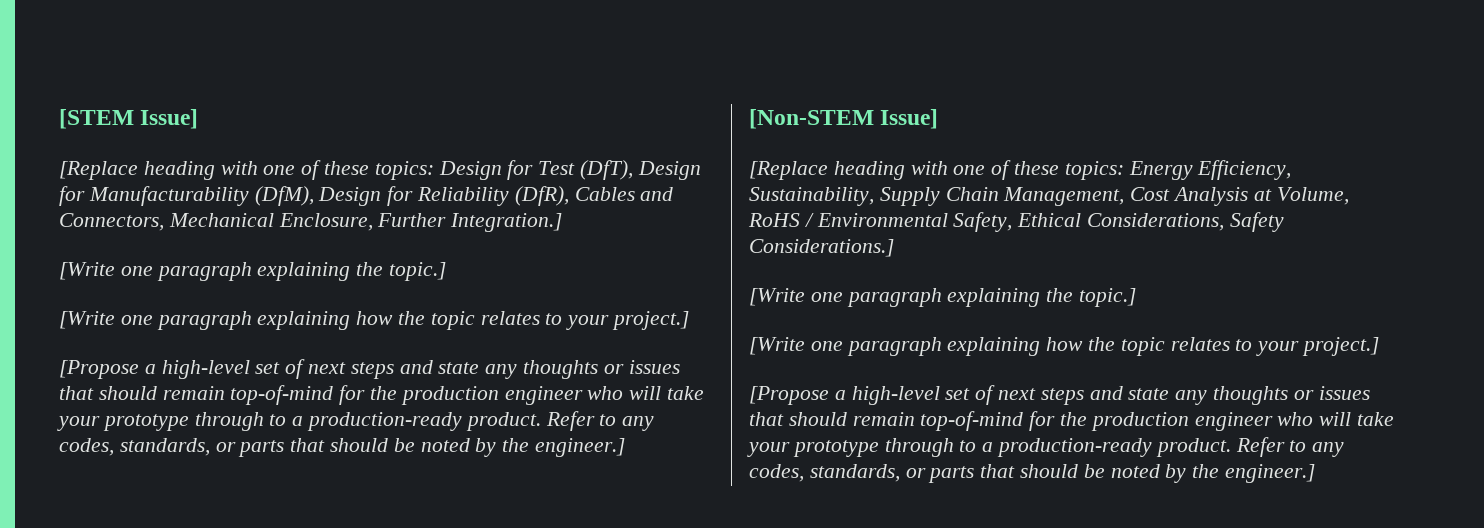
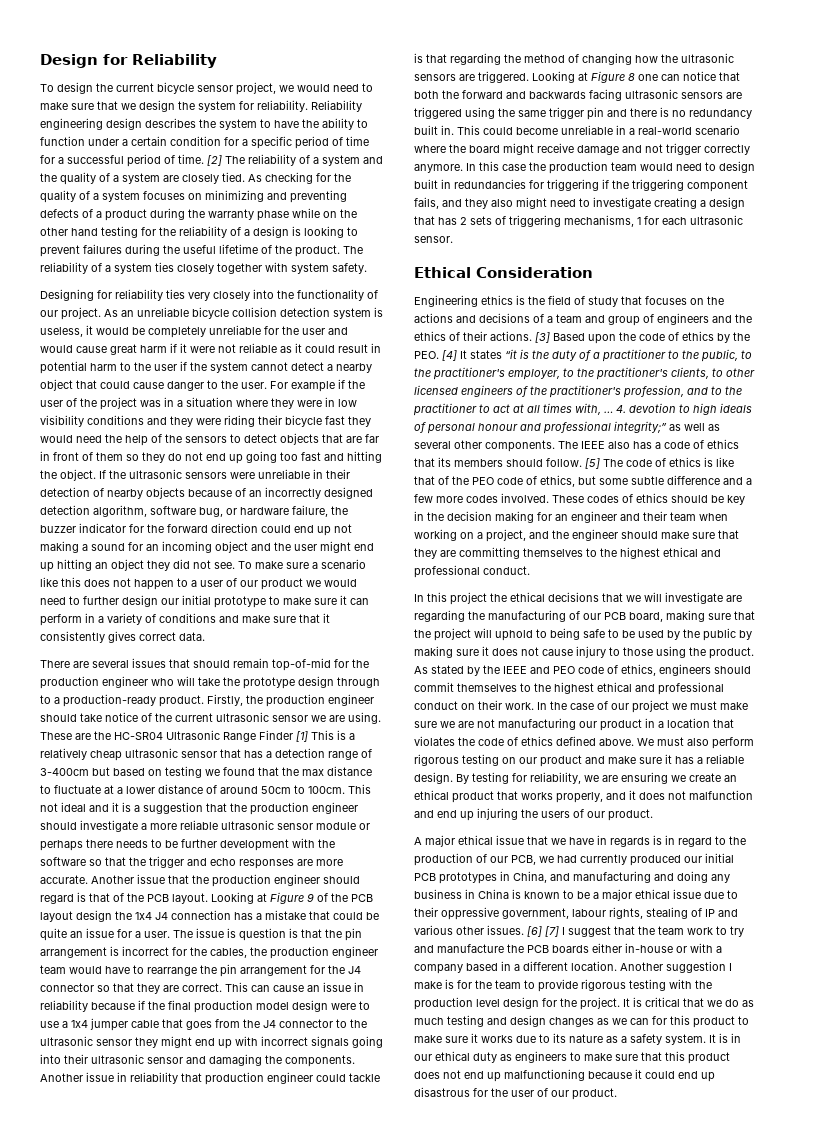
[59,109,199,129] [59,160,701,180] [59,186,674,206] [59,213,563,232] [59,262,447,281] [59,311,690,330] [59,359,680,379] [59,385,705,405] [57,411,655,431] [59,438,626,457] [749,109,939,129] [749,160,1292,180] [749,187,1349,206] [748,212,1284,232] [749,239,894,257] [749,288,1137,307] [749,337,1380,356] [749,385,1370,405] [749,411,1395,431] [747,437,1345,457] [749,464,1316,483] [STEM Issue] // [Replace heading with one of these topics: Design for Test (DfT), Design for Manufacturability (DfM), Design for Reliability (DfR), Cables and Connectors, Mechanical Enclosure, Further Integration.] // [Write one paragraph explaining the topic.] // [Write one paragraph explaining how the topic relates to your project.] // [Propose a high-level set of next steps and state any thoughts or issues that should remain top-of-mind for the production engineer who will take your prototype through to a production-ready product. Refer to any codes, standards, or parts that should be noted by the engineer.] // [Non-STEM Issue] // [Replace heading with one of these topics: Energy Efficiency, Sustainability, Supply Chain Management, Cost Analysis at Volume, RoHS / Environmental Safety, Ethical Considerations, Safety Considerations.] // [Write one paragraph explaining the topic.] // [Write one paragraph explaining how the topic relates to your project.] // [Propose a high-level set of next steps and state any thoughts or issues that should remain top-of-mind for the production engineer who will take your prototype through to a production-ready product. Refer to any codes, standards, or parts that should be noted by the engineer.] -> [40,54,217,68] [40,82,373,95] [40,100,362,112] [40,118,368,130] [40,136,369,149] [40,154,383,167] [40,172,351,185] [40,190,347,203] [40,208,357,221] [40,226,358,238] [40,244,363,257] [40,262,367,274] [40,289,378,301] [40,307,383,320] [40,325,348,338] [40,343,381,355] [40,361,372,374] [40,379,365,392] [40,397,357,410] [40,415,371,427] [40,433,379,446] [40,451,382,464] [40,469,350,481] [40,487,373,499] [40,505,348,517] [40,523,352,536] [40,541,374,553] [40,559,366,572] [40,577,357,590] [40,595,369,608] [40,613,330,626] [40,631,205,643] [40,658,369,671] [40,676,380,689] [40,694,374,707] [40,712,381,724] [40,730,355,742] [40,748,372,761] [40,766,372,778] [40,784,371,794] [40,802,358,815] [40,820,370,832] [40,838,335,851] [40,856,343,869] [40,874,360,887] [40,892,373,904] [40,910,379,922] [40,928,362,941] [40,946,378,959] [40,964,361,977] [40,982,364,994] [40,1000,370,1013] [40,1018,367,1031] [40,1036,383,1049] [40,1054,355,1067] [40,1072,380,1085] [414,53,734,65] [414,71,740,83] [414,89,742,101] [414,107,752,120] [414,125,740,135] [414,143,750,155] [414,161,755,174] [414,179,748,192] [414,197,745,209] [414,215,743,227] [414,236,453,243] [414,267,593,278] [414,295,724,307] [414,313,752,326] [414,331,750,344] [414,349,752,362] [414,367,755,380] [414,385,742,398] [413,403,752,416] [414,421,720,434] [414,439,739,452] [414,457,734,469] [414,475,752,487] [414,493,745,505] [414,511,728,523] [414,529,739,542] [414,547,721,559] [414,565,530,578] [414,592,742,605] [414,610,755,622] [414,628,752,641] [414,646,754,659] [414,664,751,676] [414,682,724,695] [414,700,748,713] [414,718,734,731] [414,736,754,749] [414,754,744,767] [414,772,737,784] [414,790,753,803] [414,808,653,821] [414,835,746,847] [414,853,734,866] [414,871,730,884] [414,889,738,901] [414,907,738,920] [414,925,744,937] [414,943,722,953] [414,961,732,974] [414,979,712,992] [414,997,754,1010] [414,1015,749,1028] [414,1033,741,1045] [414,1051,730,1064] [414,1069,715,1082] [414,1087,617,1100] Design for Reliability // To design the current bicycle sensor project, we would need to make sure that we design the system for reliability. Reliability engineering design describes the system to have the ability to function under a certain condition for a specific period of time for a successful period of time. [2] The reliability of a system and the quality of a system are closely tied. As checking for the quality of a system focuses on minimizing and preventing defects of a product during the warranty phase while on the other hand testing for the reliability of a design is looking to prevent failures during the useful lifetime of the product. The reliability of a system ties closely together with system safety. // Designing for reliability ties very closely into the functionality of our project. As an unreliable bicycle collision detection system is useless, it would be completely unreliable for the user and would cause great harm if it were not reliable as it could result in potential harm to the user if the system cannot detect a nearby object that could cause danger to the user. For example if the user of the project was in a situation where they were in low visibility conditions and they were riding their bicycle fast they would need the help of the sensors to detect objects that are far in front of them so they do not end up going too fast and hitting the object. If the ultrasonic sensors were unreliable in their detection of nearby objects because of an incorrectly designed detection algorithm, software bug, or hardware failure, the buzzer indicator for the forward direction could end up not making a sound for an incoming object and the user might end up hitting an object they did not see. To make sure a scenario like this does not happen to a user of our product we would need to further design our initial prototype to make sure it can perform in a variety of conditions and make sure that it consistently gives correct data. // There are several issues that should remain top-of-mid for the production engineer who will take the prototype design through to a production-ready product. Firstly, the production engineer should take notice of the current ultrasonic sensor we are using. These are the HC-SR04 Ultrasonic Range Finder [1] This is a relatively cheap ultrasonic sensor that has a detection range of 3-400cm but based on testing we found that the max distance to fluctuate at a lower distance of around 50cm to 100cm. This not ideal and it is a suggestion that the production engineer should investigate a more reliable ultrasonic sensor module or perhaps there needs to be further development with the software so that the trigger and echo responses are more accurate. Another issue that the production engineer should regard is that of the PCB layout. Looking at Figure 9 of the PCB layout design the 1x4 J4 connection has a mistake that could be quite an issue for a user. The issue is question is that the pin arrangement is incorrect for the cables, the production engineer team would have to rearrange the pin arrangement for the J4 connector so that they are correct. This can cause an issue in reliability because if the final production model design were to use a 1x4 jumper cable that goes from the J4 connector to the ultrasonic sensor they might end up with incorrect signals going into their ultrasonic sensor and damaging the components. Another issue in reliability that production engineer could tackle is that regarding the method of changing how the ultrasonic sensors are triggered. Looking at Figure 8 one can notice that both the forward and backwards facing ultrasonic sensors are triggered using the same trigger pin and there is no redundancy built in. This could become unreliable in a real-world scenario where the board might receive damage and not trigger correctly anymore. In this case the production team would need to design built in redundancies for triggering if the triggering component fails, and they also might need to investigate creating a design that has 2 sets of triggering mechanisms, 1 for each ultrasonic sensor. // Ethical Consideration // Engineering ethics is the field of study that focuses on the actions and decisions of a team and group of engineers and the ethics of their actions. [3] Based upon the code of ethics by the PEO. [4] It states “it is the duty of a practitioner to the public, to the practitioner's employer, to the practitioner's clients, to other licensed engineers of the practitioner's profession, and to the practitioner to act at all times with, … 4. devotion to high ideals of personal honour and professional integrity;” as well as several other components. The IEEE also has a code of ethics that its members should follow. [5] The code of ethics is like that of the PEO code of ethics, but some subtle difference and a few more codes involved. These codes of ethics should be key in the decision making for an engineer and their team when working on a project, and the engineer should make sure that they are committing themselves to the highest ethical and professional conduct. // In this project the ethical decisions that we will investigate are regarding the manufacturing of our PCB board, making sure that the project will uphold to being safe to be used by the public by making sure it does not cause injury to those using the product. As stated by the IEEE and PEO code of ethics, engineers should commit themselves to the highest ethical and professional conduct on their work. In the case of our project we must make sure we are not manufacturing our product in a location that violates the code of ethics defined above. We must also perform rigorous testing on our product and make sure it has a reliable design. By testing for reliability, we are ensuring we create an ethical product that works properly, and it does not malfunction and end up injuring the users of our product. // A major ethical issue that we have in regards is in regard to the production of our PCB, we had currently produced our initial PCB prototypes in China, and manufacturing and doing any business in China is known to be a major ethical issue due to their oppressive government, labour rights, stealing of IP and various other issues. [6] [7] I suggest that the team work to try and manufacture the PCB boards either in-house or with a company based in a different location. Another suggestion I make is for the team to provide rigorous testing with the production level design for the project. It is critical that we do as much testing and design changes as we can for this product to make sure it works due to its nature as a safety system. It is in our ethical duty as engineers to make sure that this product does not end up malfunctioning because it could end up disastrous for the user of our product.

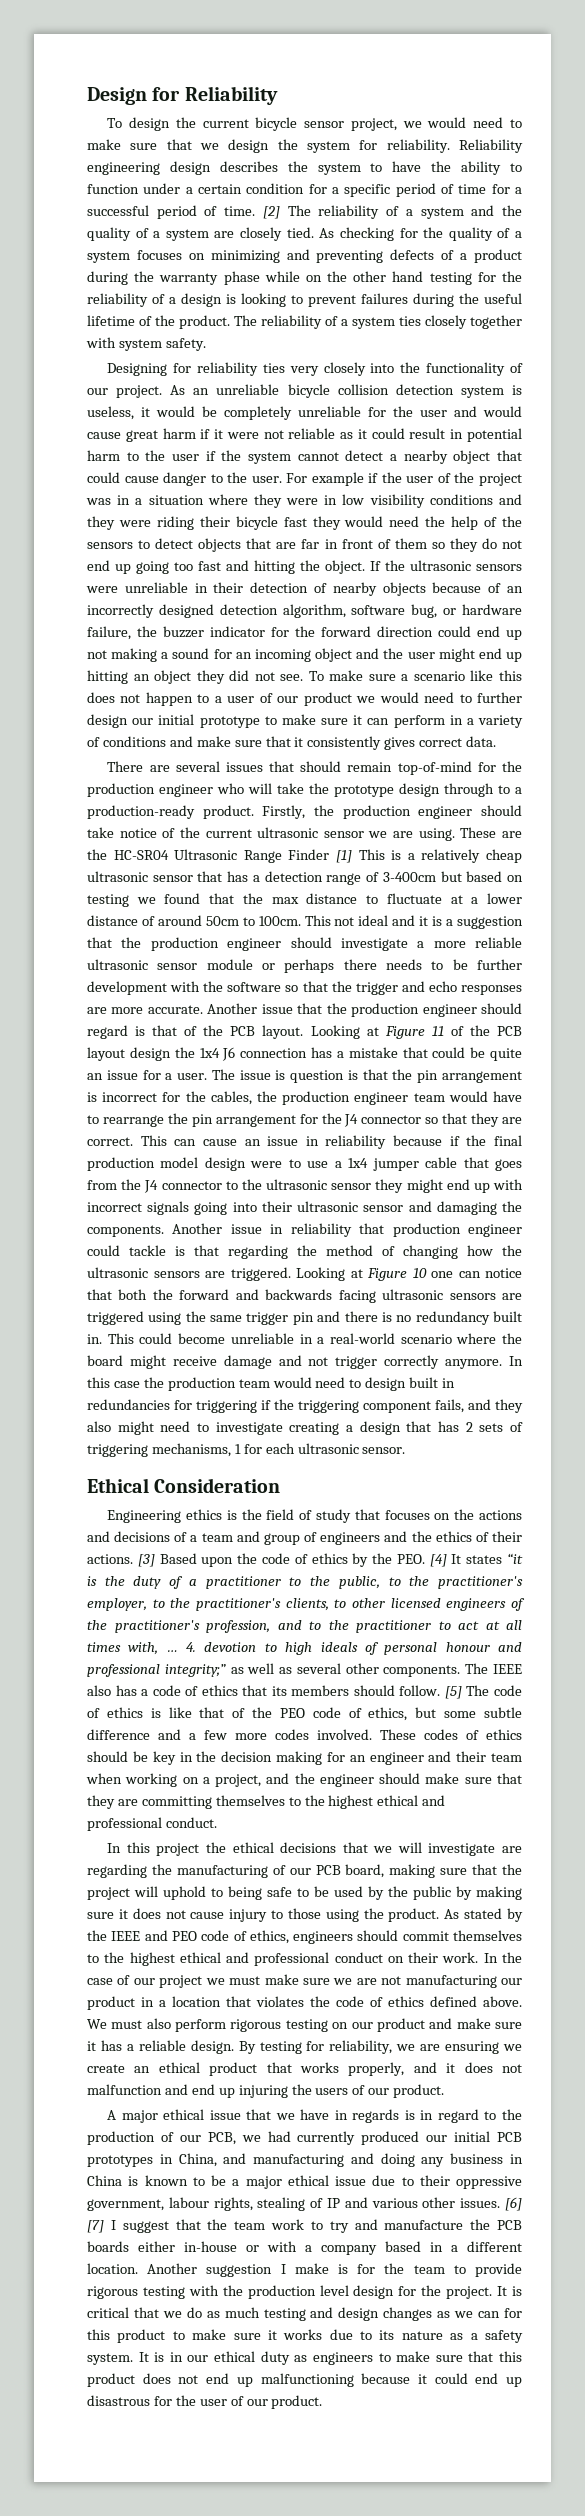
[272,658,331,671] top-of-mid -> [397,761,472,775] top-of-mind
[307,893,314,902] 9 -> [431,1026,444,1036] 11
[155,912,168,920] J4 -> [222,1047,236,1061] J6
[628,73,635,81] 8 -> [412,1268,427,1278] 10

